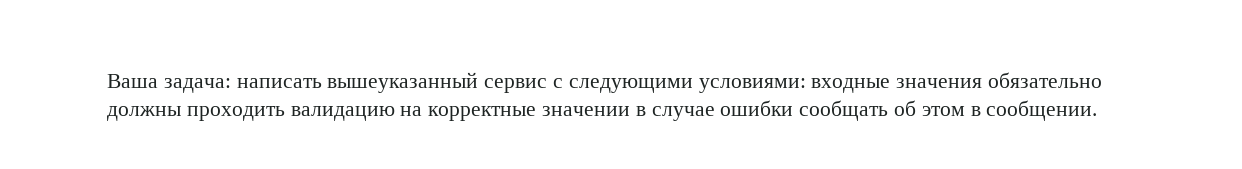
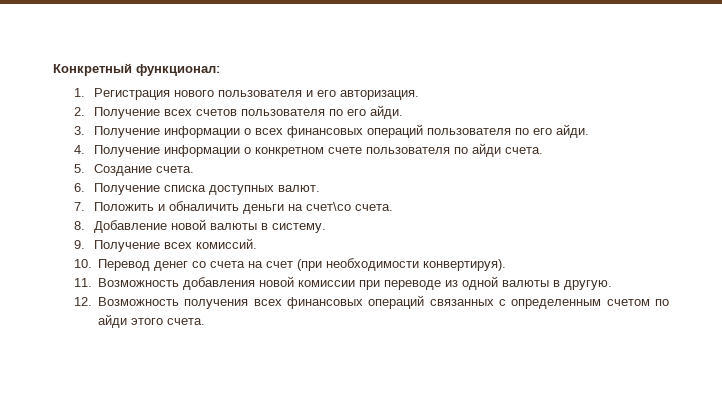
[107,72,1103,93] [107,100,1098,121] Ваша задача: написать вышеуказанный сервис с следующими условиями: входные значения обязательно должны проходить валидацию на корректные значении в случае ошибки сообщать об этом в сообщении. -> [53,63,220,76] [73,88,420,100] [73,105,404,119] [73,124,590,138] [73,143,544,157] [73,164,195,176] [73,183,321,195] [73,201,394,214] [73,219,327,233] [73,238,258,252] [73,258,507,271] [73,276,613,290] [73,295,669,309] [98,314,206,328] Конкретный функционал: // 1. Регистрация нового пользователя и его авторизация. // 2. Получение всех счетов пользователя по его айди. // 3. Получение информации о всех финансовых операций пользователя по его айди. // 4. Получение информации о конкретном счете пользователя по айди счета. // 5. Создание счета. // 6. Получение списка доступных валют. // 7. Положить и обналичить деньги на счет\со счета. // 8. Добавление новой валюты в систему. // 9. Получение всех комиссий. // 10. Перевод денег со счета на счет (при необходимости конвертируя). // 11. Возможность добавления новой комиссии при переводе из одной валюты в другую. // 12. Возможность получения всех финансовых операций связанных с определенным счетом по айди этого счета.

